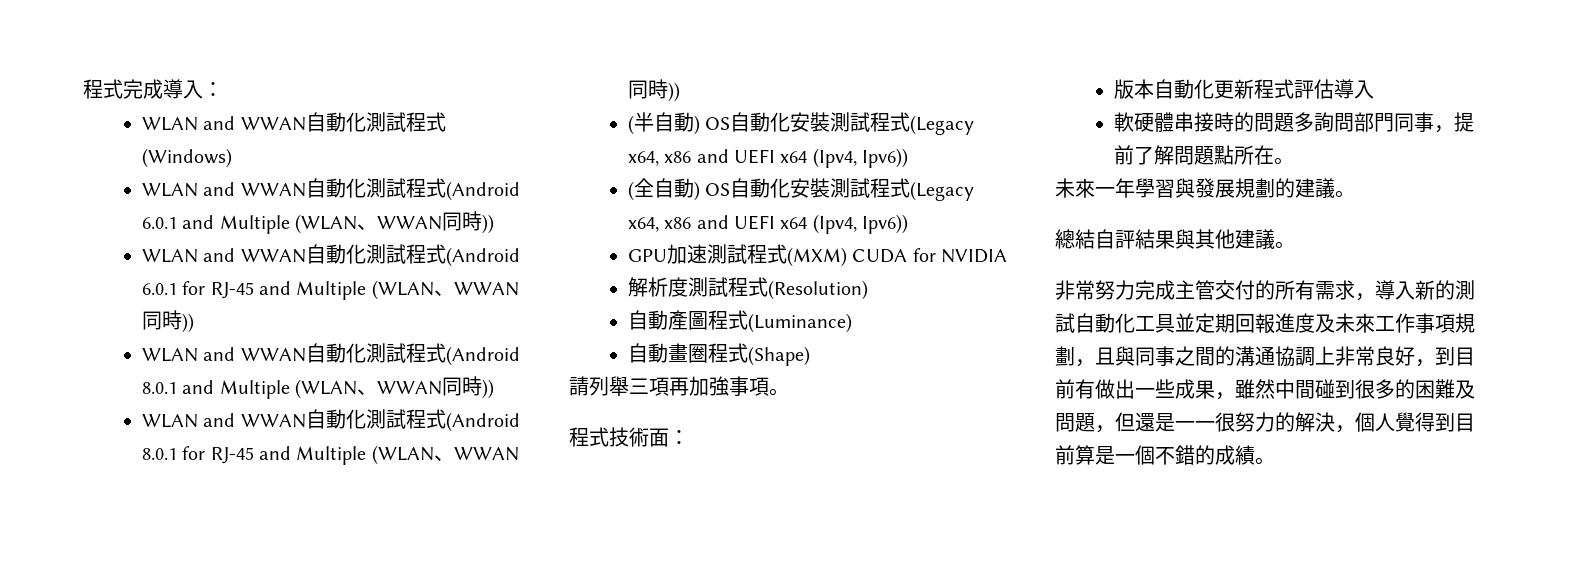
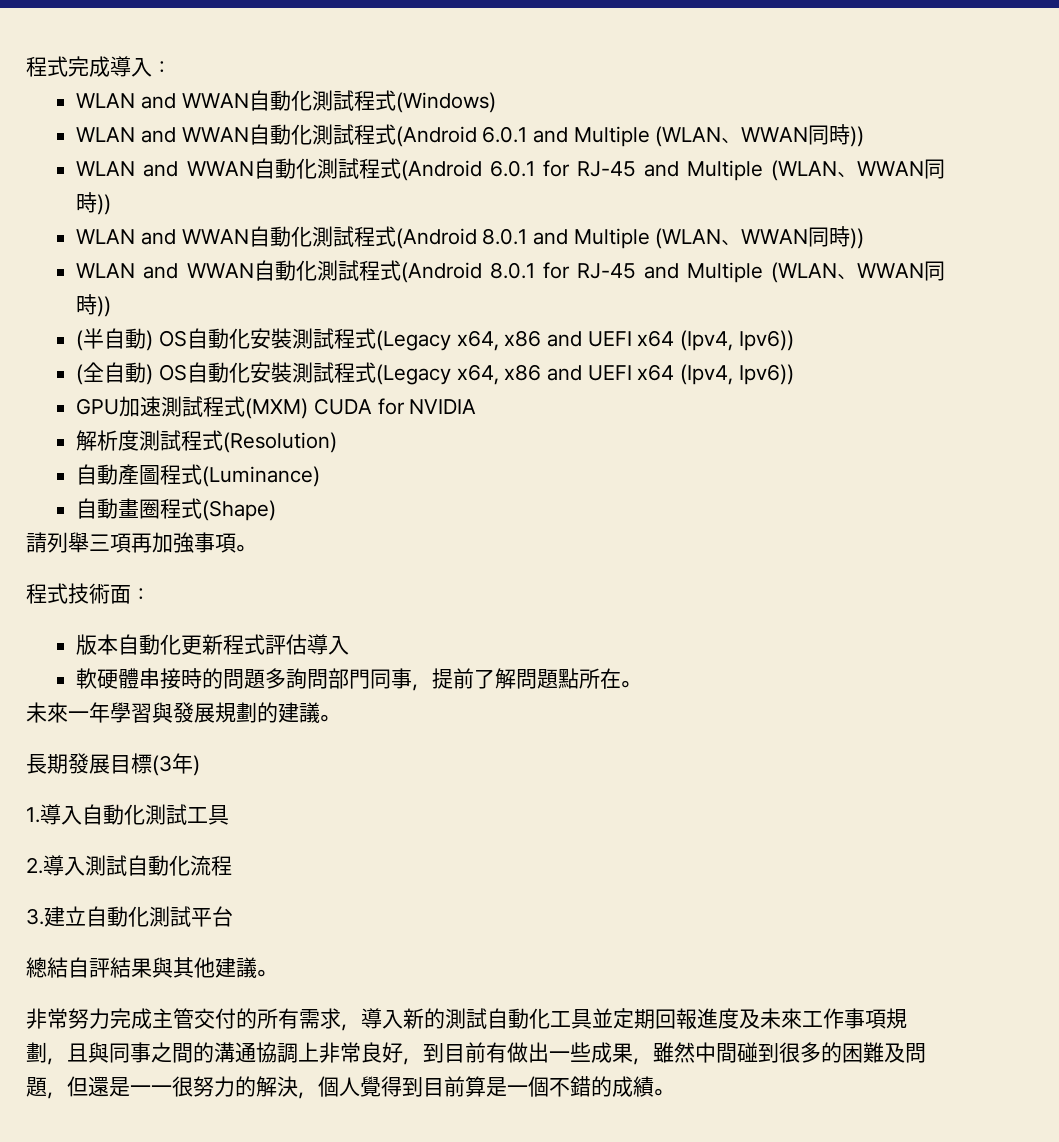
(1355, 194) none -> [26,753,200,776] [26,804,229,825] [26,855,232,876] [26,906,233,927] // 長期發展目標(3年) // 1.導入自動化測試工具 // 2.導入測試自動化流程 // 3.建立自動化測試平台

